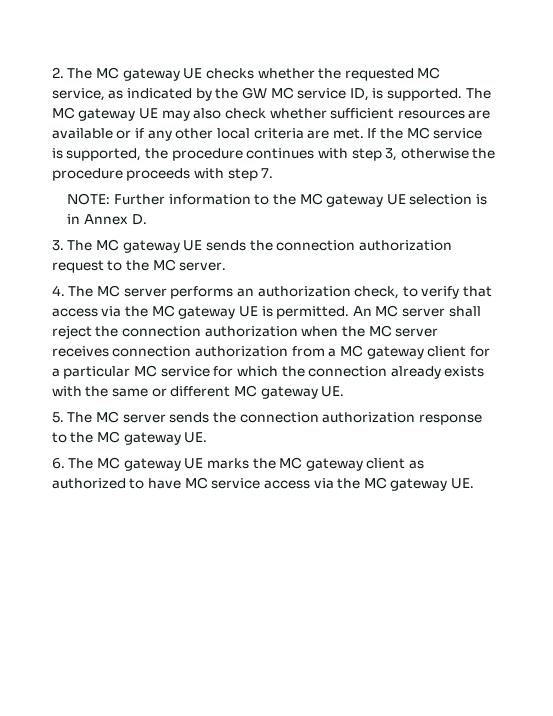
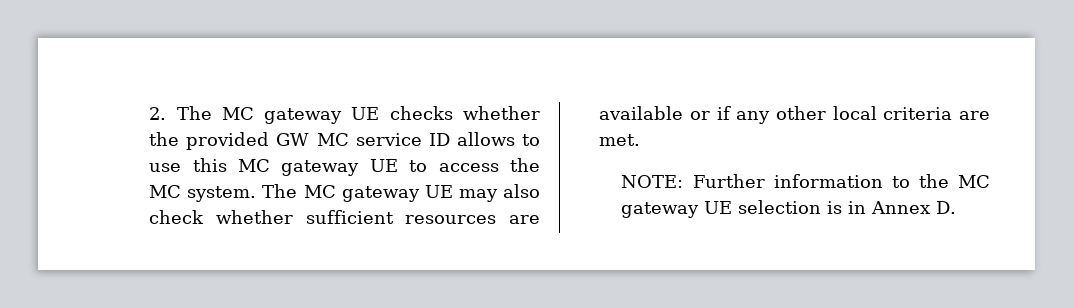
[344,67,441,81] [51,87,463,101] requested MC service, as indicated by the GW MC service ID, is supported. -> [186,132,540,150] [149,158,541,176] [149,185,257,202] provided GW MC service ID allows to use this MC gateway UE to access the MC system.
[367,127,483,139] [51,148,496,161] [51,168,274,181] If the MC service is supported, the procedure continues with step 3, otherwise the procedure proceeds with step 7. -> (641, 140) none
[51,239,452,253] [51,259,227,273] [51,285,493,299] [51,305,481,319] [51,325,439,339] [51,345,490,359] [51,365,485,379] [51,385,345,399] [51,411,482,425] [51,431,208,445] [51,457,425,471] [51,477,475,491] // 3. The MC gateway UE sends the connection authorization request to the MC server. // 4. The MC server performs an authorization check, to verify that access via the MC gateway UE is permitted. An MC server shall reject the connection authorization when the MC server receives connection authorization from a MC gateway client for a particular MC service for which the connection already exists with the same or different MC gateway UE. // 5. The MC server sends the connection authorization response to the MC gateway UE. // 6. The MC gateway UE marks the MC gateway client as authorized to have MC service access via the MC gateway UE. -> (957, 207) none

